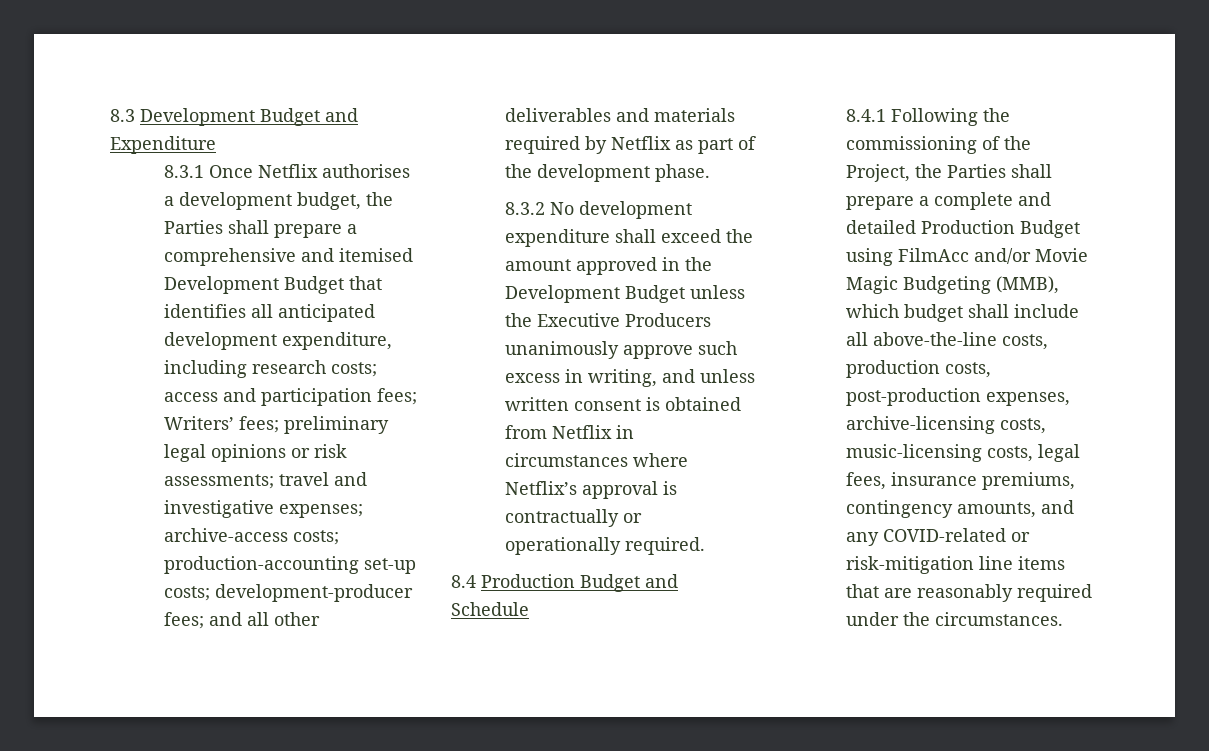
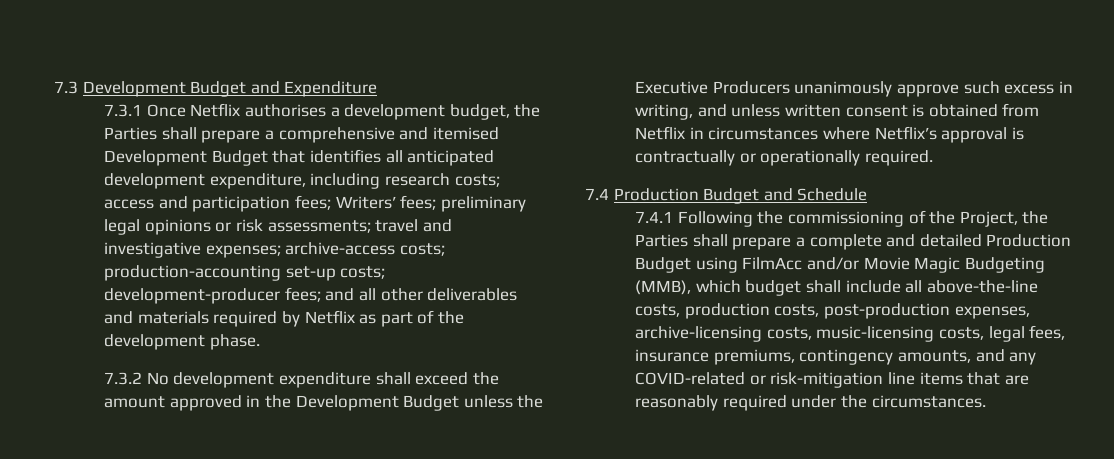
[110,109,135,122] 8.3 -> [54,81,78,94] 7.3
[163,165,204,178] 8.3.1 -> [104,104,143,117] 7.3.1
[504,202,545,215] 8.3.2 -> [104,372,143,385] 7.3.2
[451,575,476,588] 8.4 -> [585,188,609,200] 7.4
[845,109,886,122] 8.4.1 -> [635,211,674,223] 7.4.1

